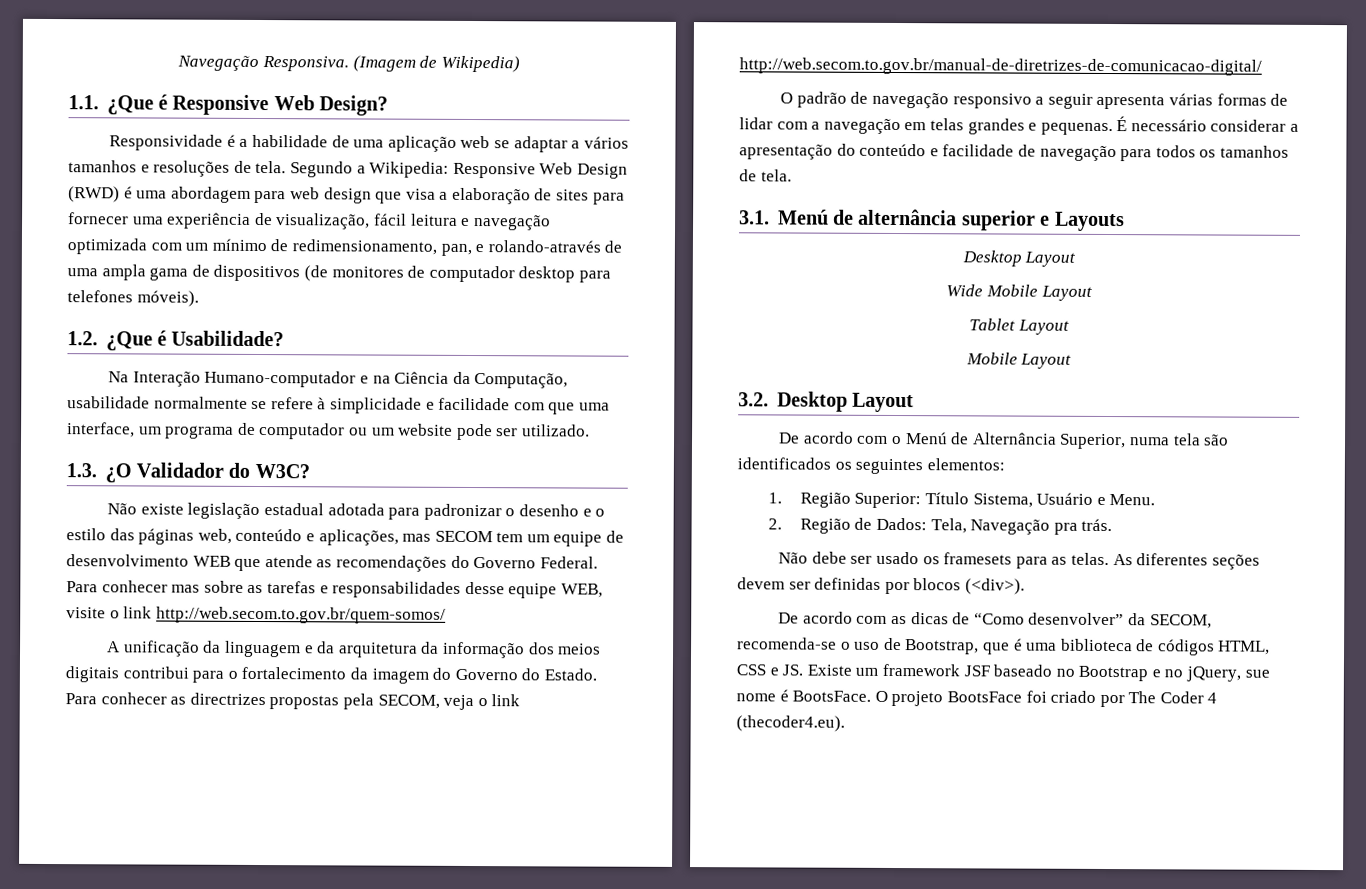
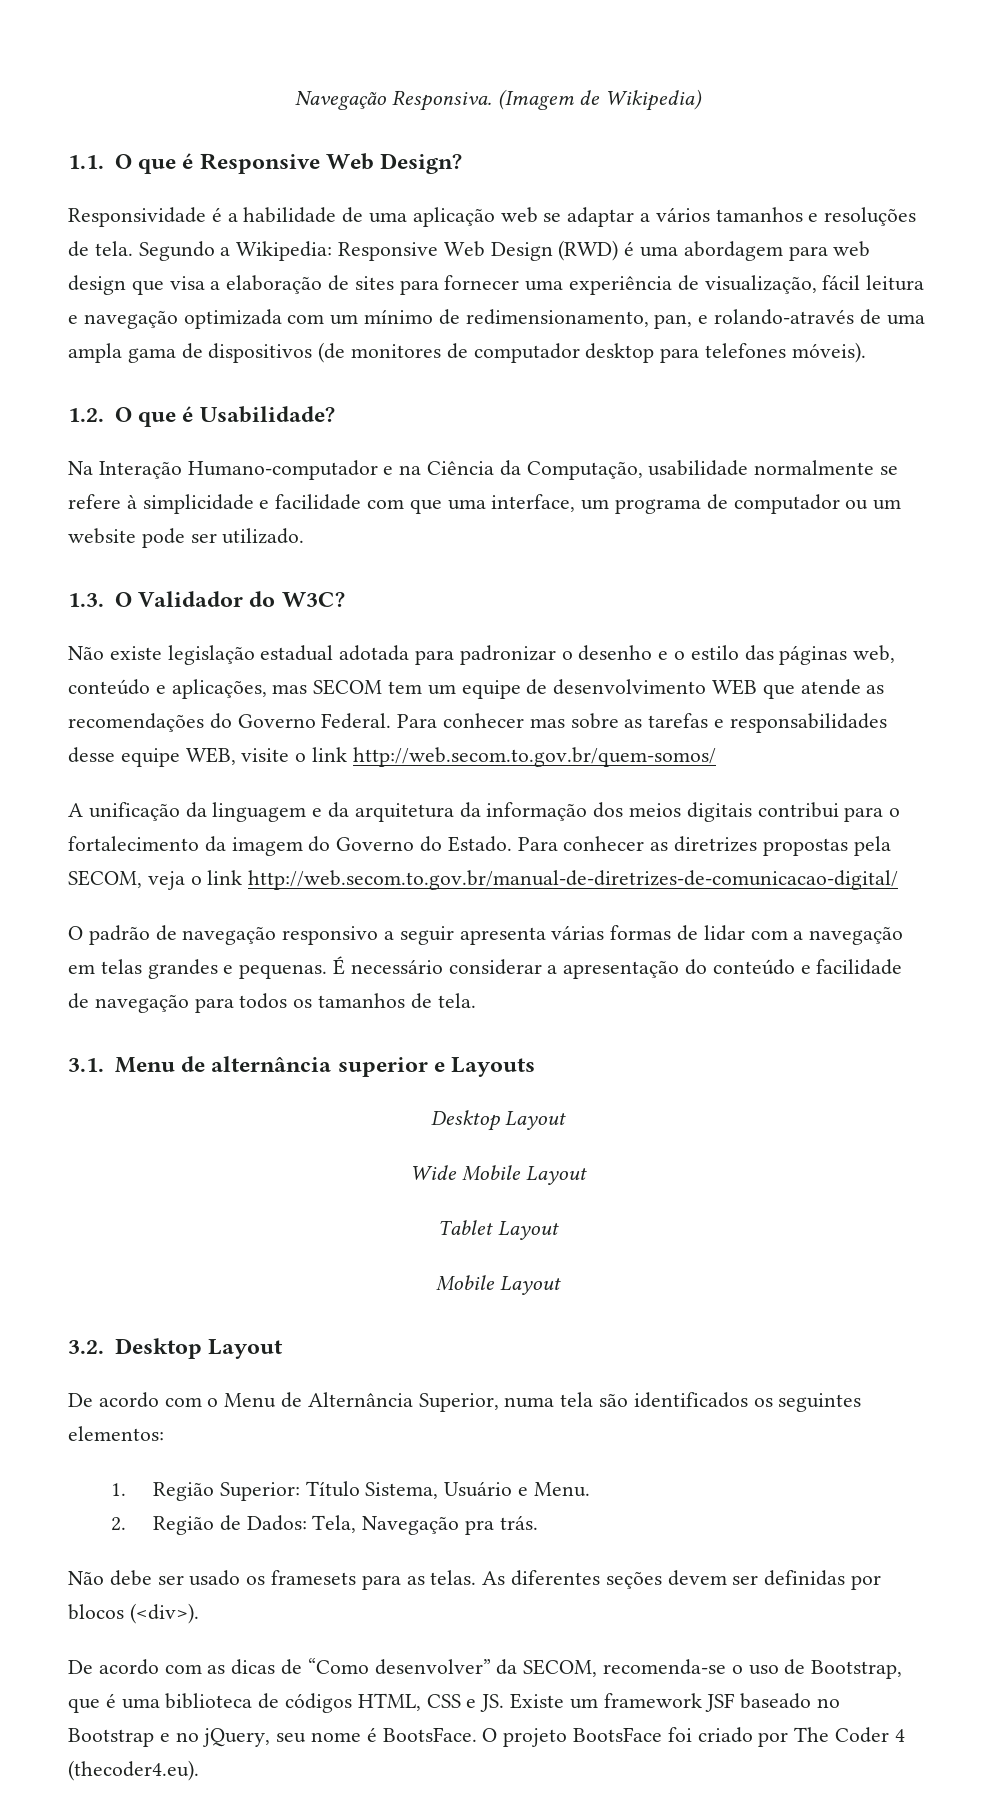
[106,95,154,115] ¿Que -> [114,154,177,174] O que
[105,331,153,351] ¿Que -> [114,407,177,427] O que
[104,463,132,483] ¿O -> [114,592,132,607] O
[189,692,266,706] directrizes -> [674,836,758,852] diretrizes
[777,209,829,225] Menú -> [114,1057,175,1073] Menu
[905,432,948,445] Menú -> [224,1393,277,1408] Menu
[1244,669,1270,678] sue -> [276,1733,307,1743] seu

